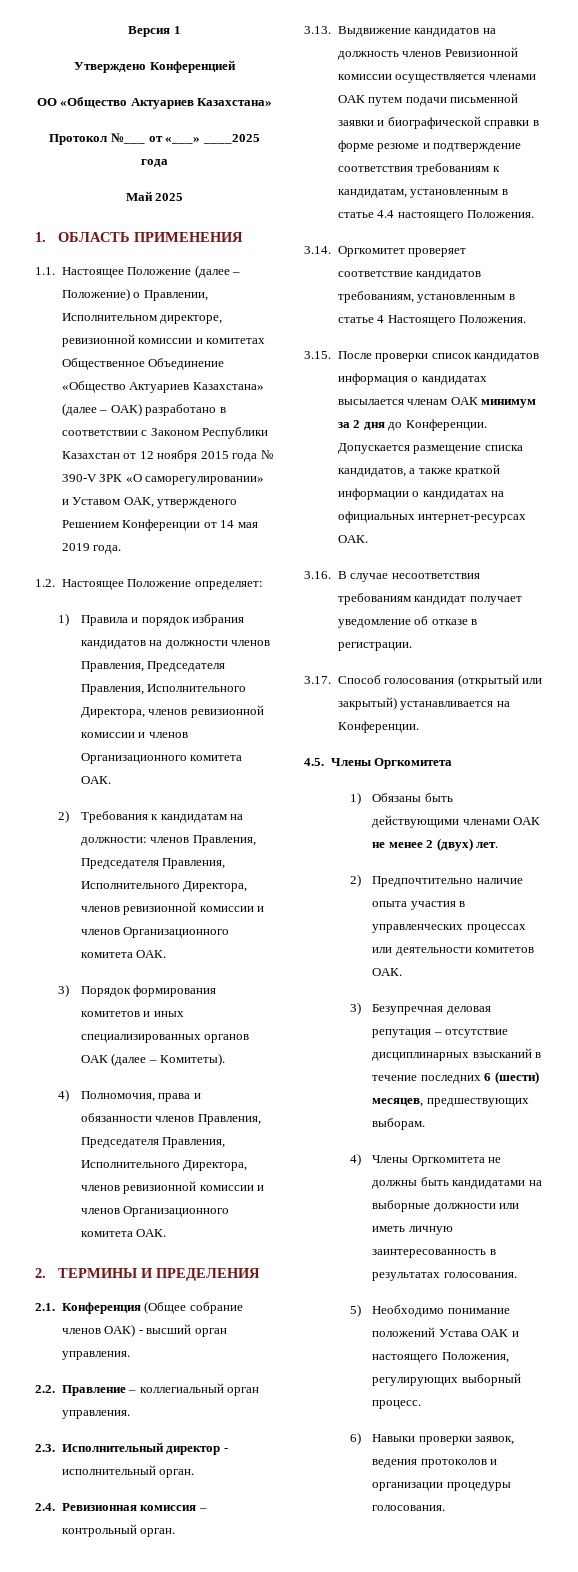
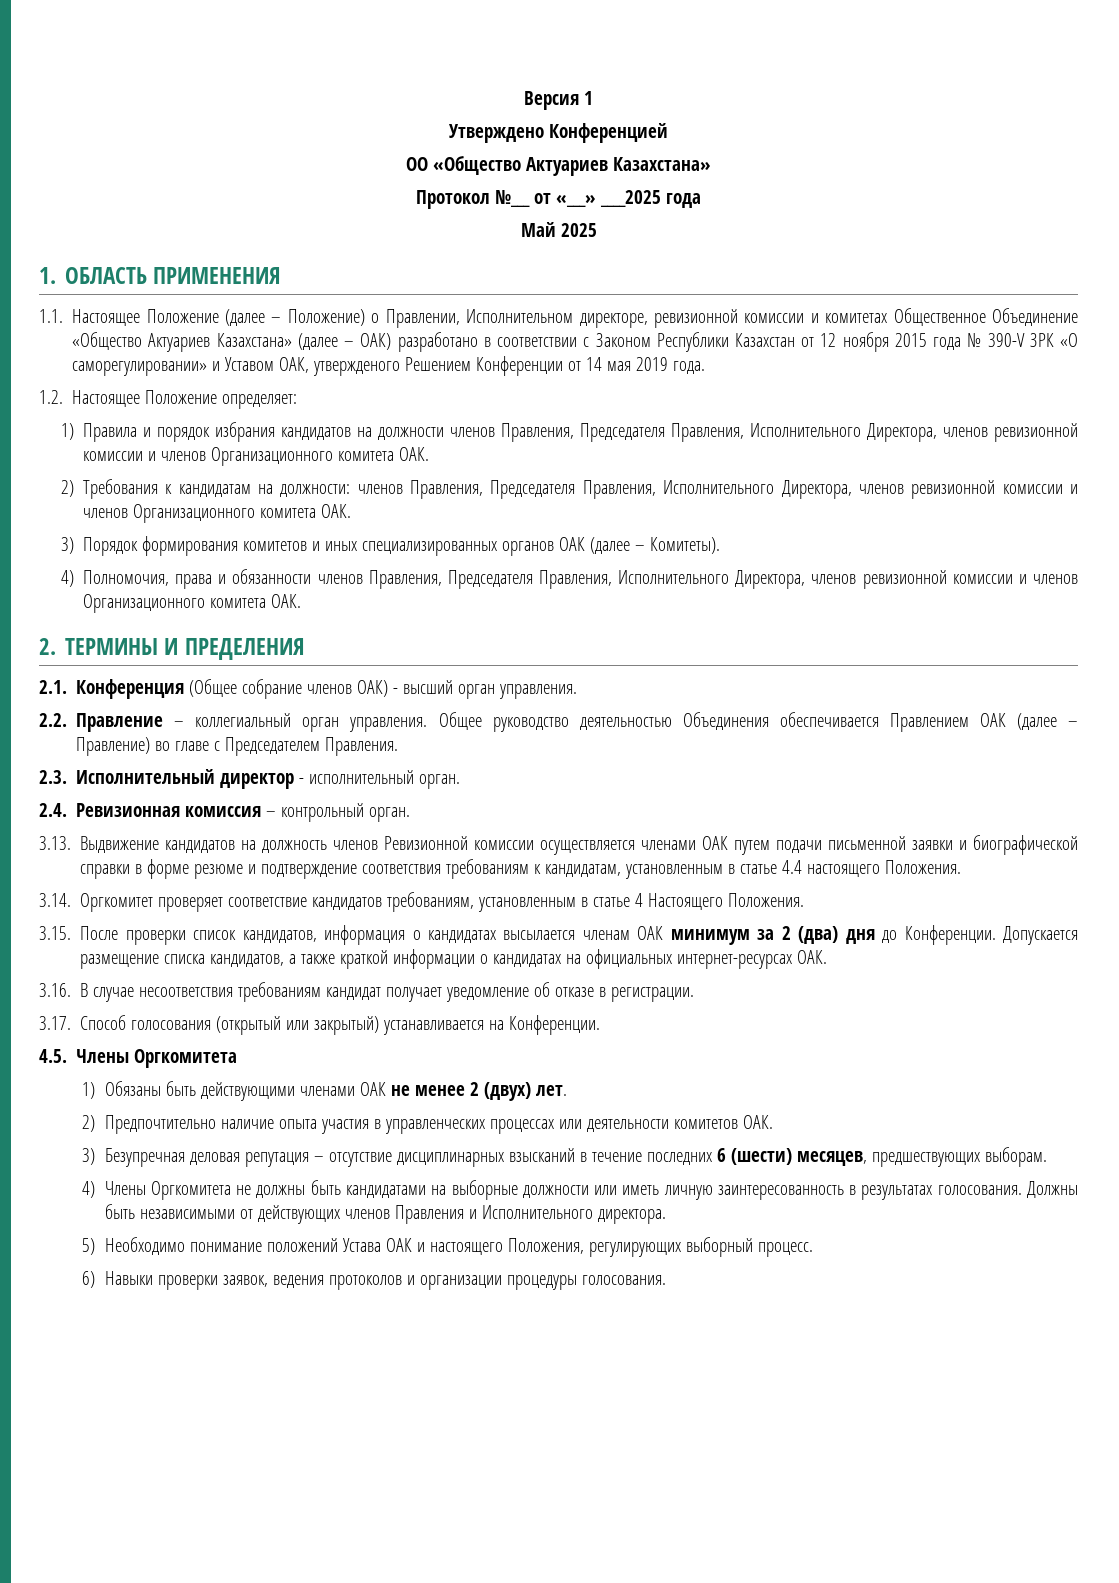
(130, 1414) none -> [438,712,1078,732] [76,737,399,756] Общее руководство деятельностью Объединения обеспечивается Правлением ОАК (далее – Правление) во главе с Председателем Правления.
[474,353,540,362] кандидатов -> [242,930,317,943] кандидатов,
(361, 424) none -> [798,926,839,944] (два)
(517, 1275) none -> [1026,1181,1078,1198] [104,1204,666,1224] Должны быть независимыми от действующих членов Правления и Исполнительного директора.

